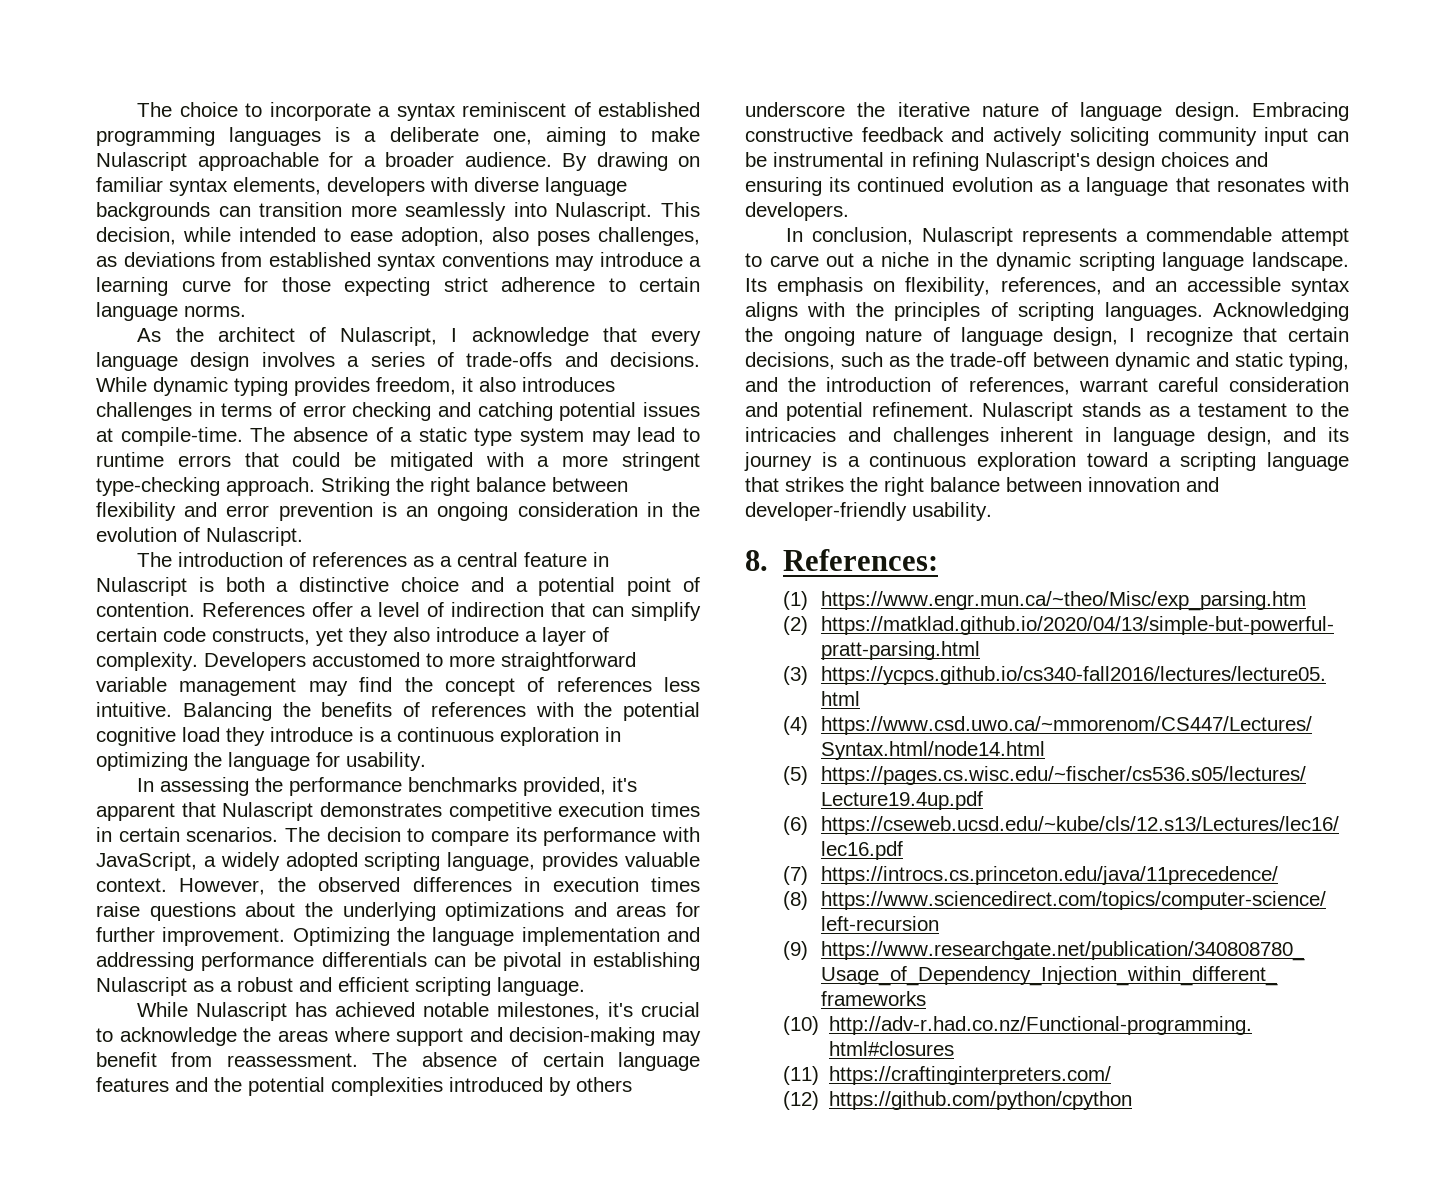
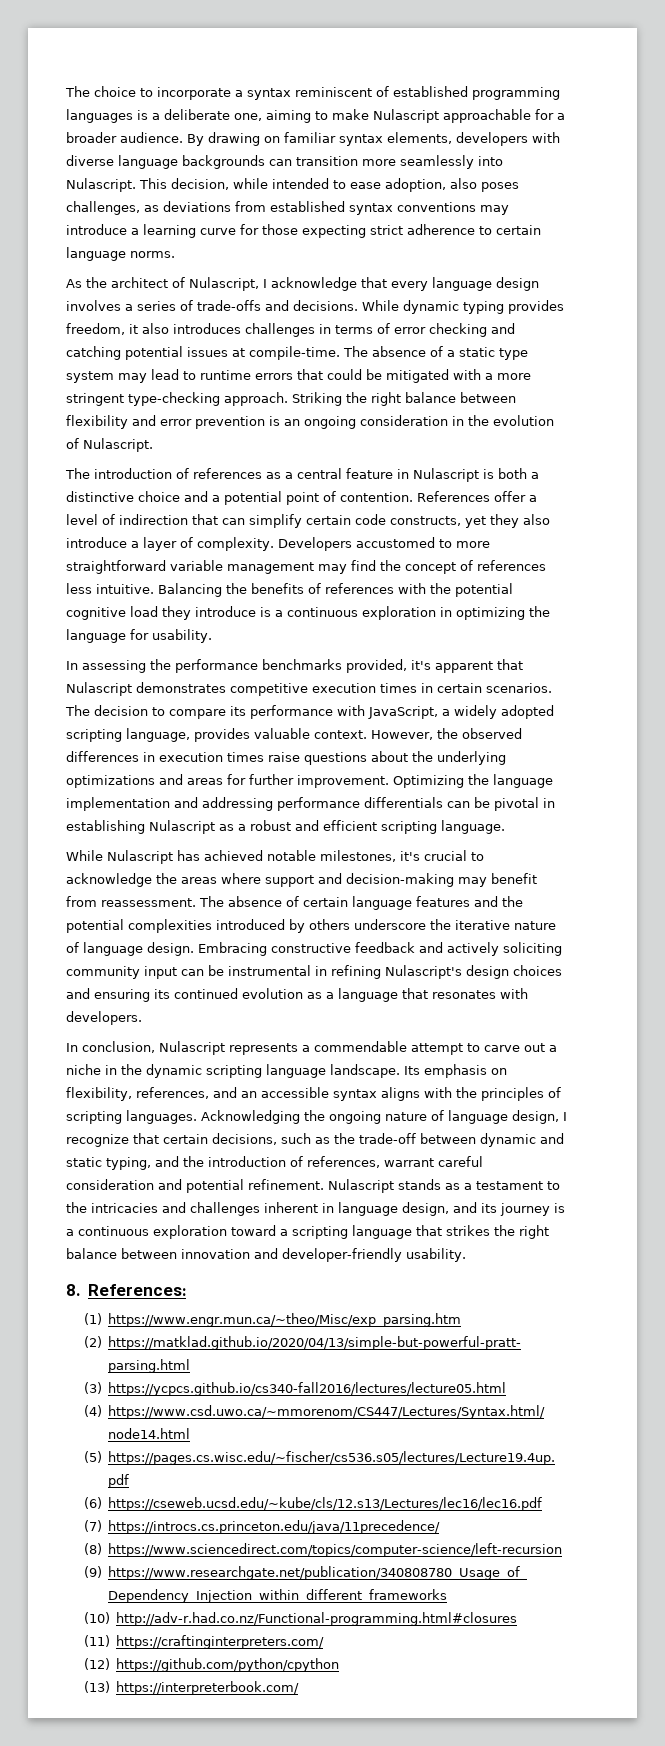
(1133, 1100) none -> [83,1681,300,1695] // (13) https://interpreterbook.com/

